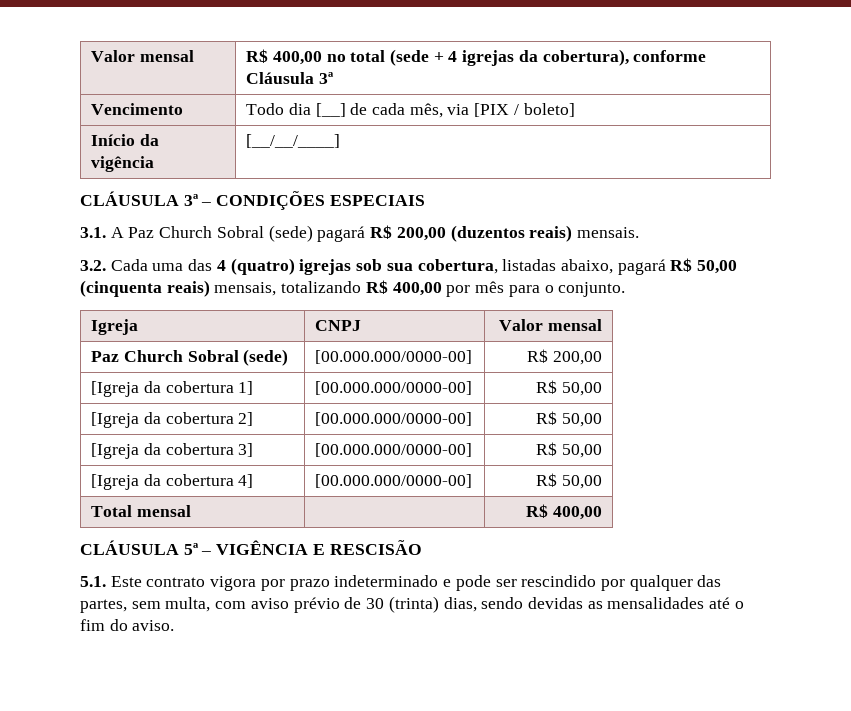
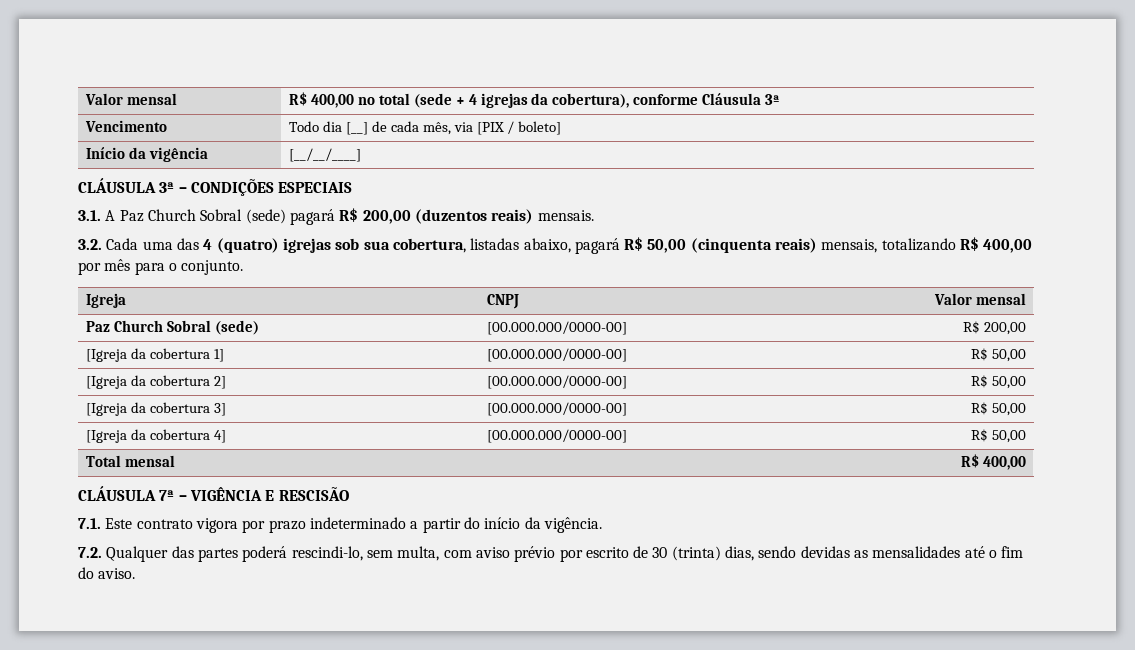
[183,543,199,555] 5ª -> [159,490,175,501] 7ª
[80,576,106,587] 5.1. -> [78,518,101,529] 7.1.
[443,575,722,591] [80,599,127,613] e pode ser rescindido por qualquer das partes, -> [410,517,602,533] [78,546,363,562] a partir do início da vigência. // 7.2. Qualquer das partes poderá rescindi-lo,
(340, 605) none -> [559,547,629,562] por escrito

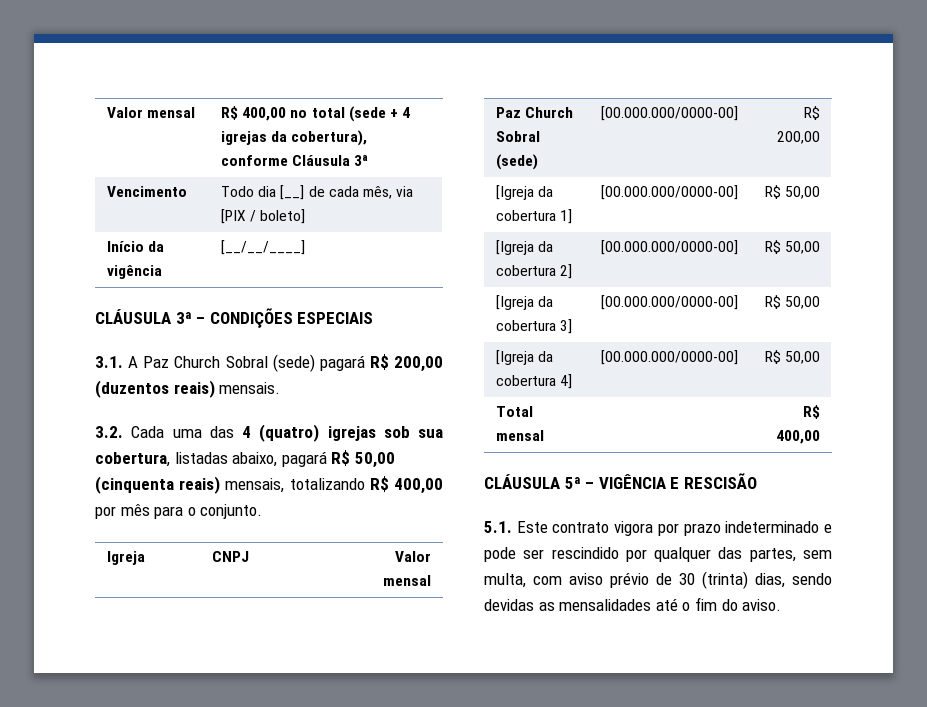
[159,490,175,501] 7ª -> [564,477,581,489] 5ª
[78,518,101,529] 7.1. -> [484,521,512,533] 5.1.
[410,517,602,533] [78,546,363,562] a partir do início da vigência. // 7.2. Qualquer das partes poderá rescindi-lo, -> [824,524,832,533] [484,547,796,562] e pode ser rescindido por qualquer das partes,
[559,547,629,562] por escrito -> (649, 580) none

